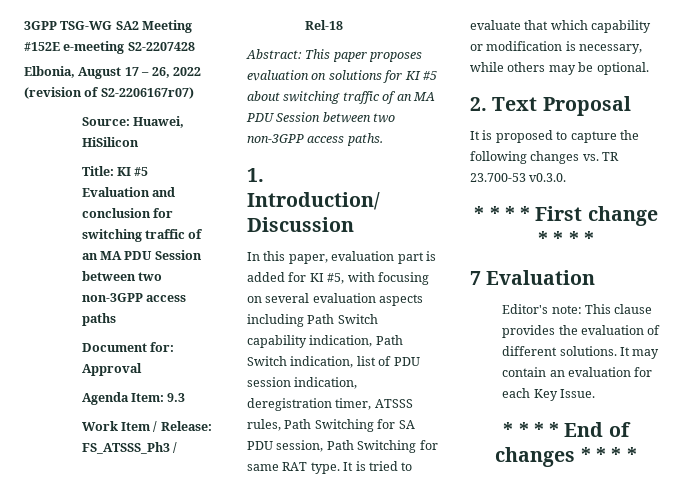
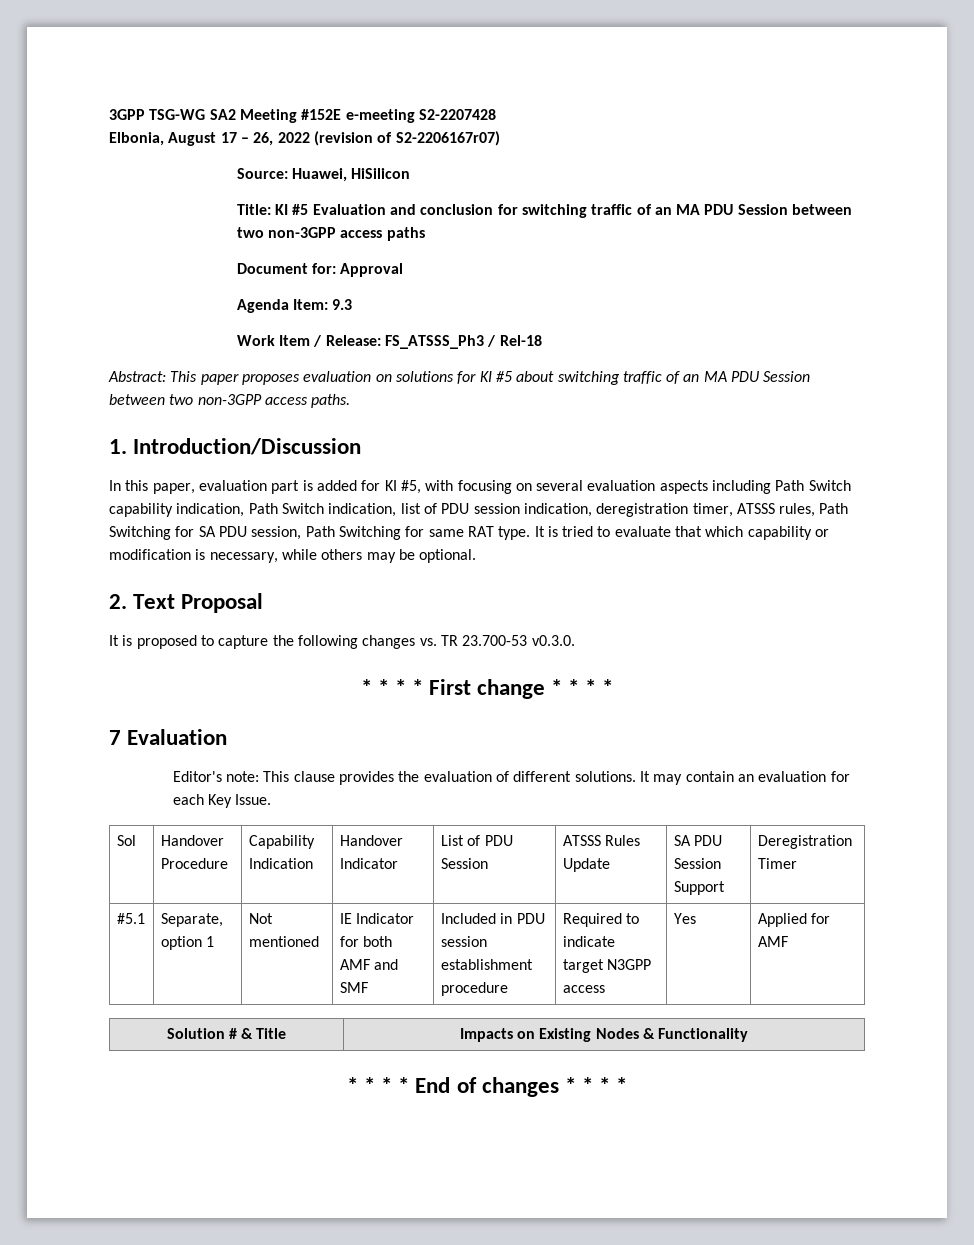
(595, 393) none -> [116,835,136,846] [160,835,224,846] [160,858,228,869] [248,835,315,849] [248,858,313,869] [339,835,403,846] [339,858,398,869] [440,835,513,846] [440,858,488,869] [562,835,641,846] [562,858,610,872] [673,835,723,846] [673,858,721,869] [673,881,725,895] [757,835,852,849] [757,858,797,869] [116,913,145,924] [160,913,223,927] [160,936,215,950] [248,913,273,924] [248,936,319,947] [339,913,415,924] [339,936,393,947] [339,959,399,970] [339,982,368,993] [440,913,545,924] [440,936,487,947] [440,959,533,970] [440,982,508,996] [562,913,640,927] [562,936,615,947] [562,959,652,973] [562,985,605,993] [673,913,696,924] [757,913,831,927] [757,936,788,947] [166,1028,287,1039] [459,1028,749,1042] // Sol | Handover Procedure | Capability Indication | Handover Indicator | List of PDU Session | ATSSS Rules Update | SA PDU Session Support | Deregistration Timer // #5.1 | Separate, option 1 | Not mentioned | IE Indicator for both AMF and SMF | Included in PDU session establishment procedure | Required to indicate target N3GPP access | Yes | Applied for AMF // Solution # & Title | Impacts on Existing Nodes & Functionality

